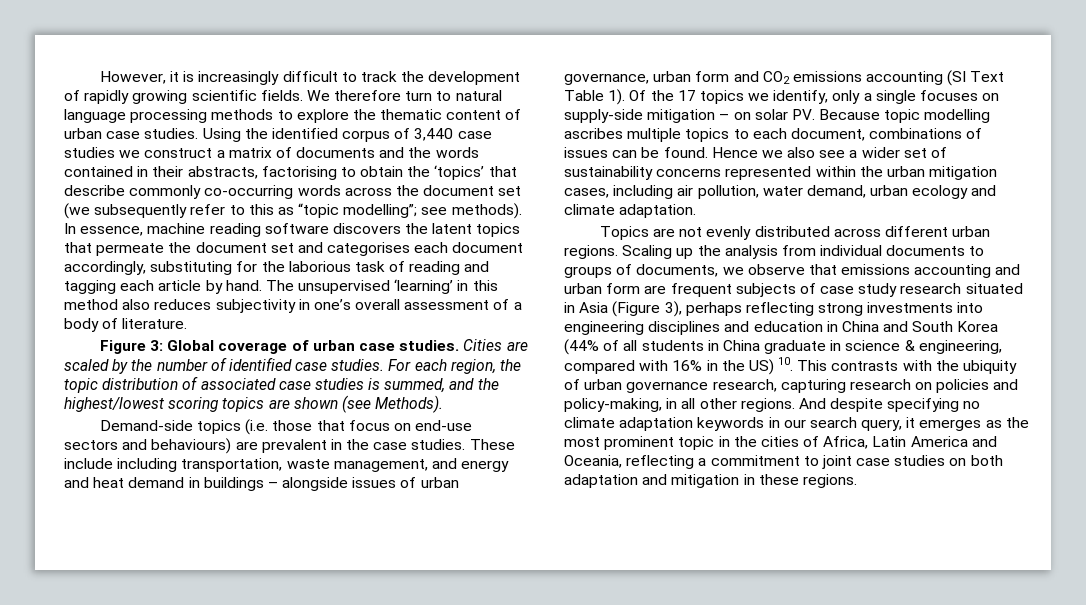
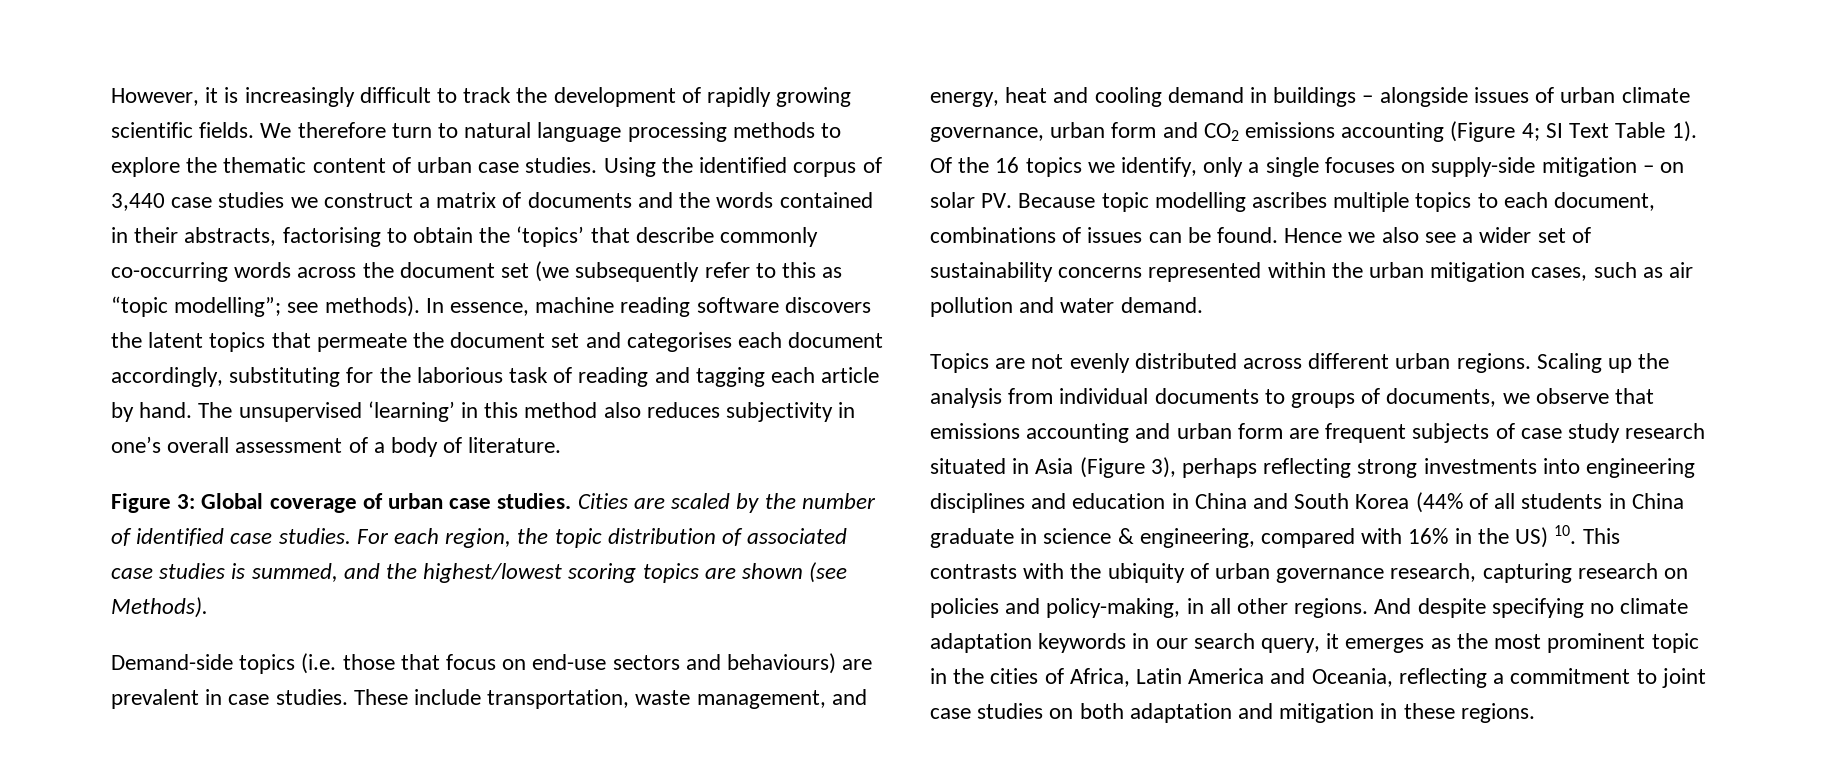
[346,439,370,450] the -> (223, 697) none
[117,458,178,472] including -> (482, 697) none
[461,460,510,472] [64,477,125,488] energy and heat -> [930,87,1162,107] energy, heat and cooling
(459, 482) none -> [1621,87,1690,103] climate
[947,70,967,86] (SI -> [1450,121,1563,142] (Figure 4; SI
[677,90,696,101] 17 -> [995,157,1020,173] 16
[613,185,997,199] [564,204,697,218] including air pollution, water demand, urban ecology and climate adaptation. -> [1593,262,1694,278] [930,297,1203,317] such as air pollution and water demand.

